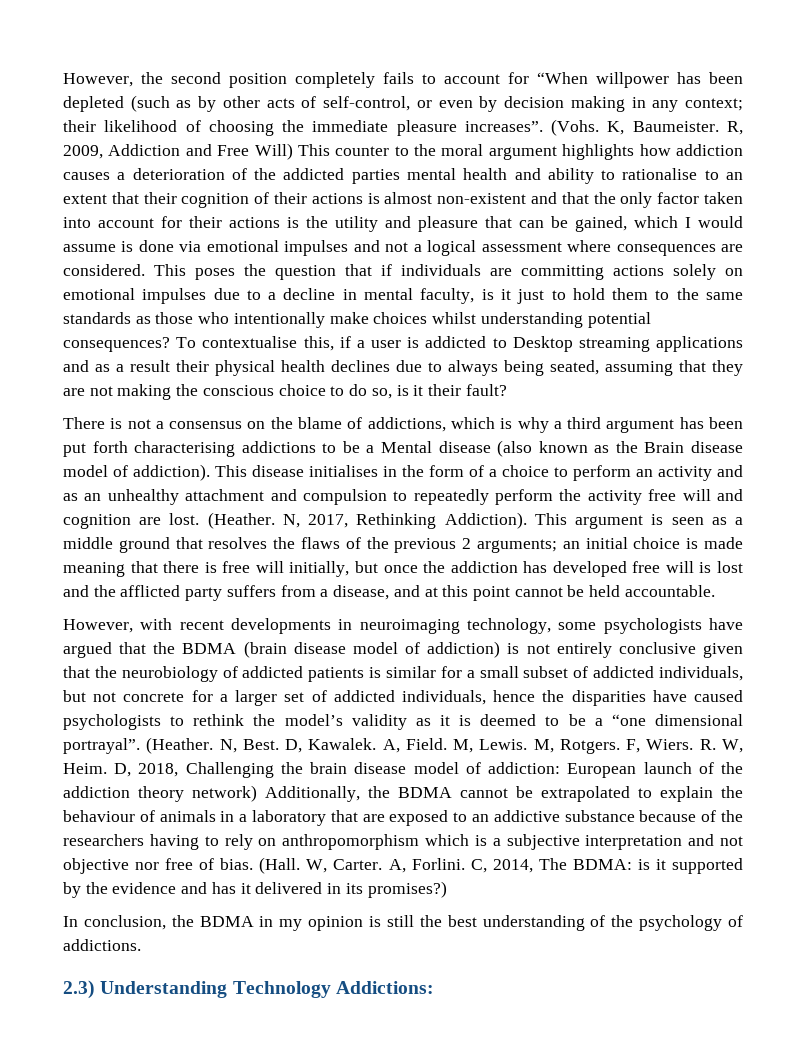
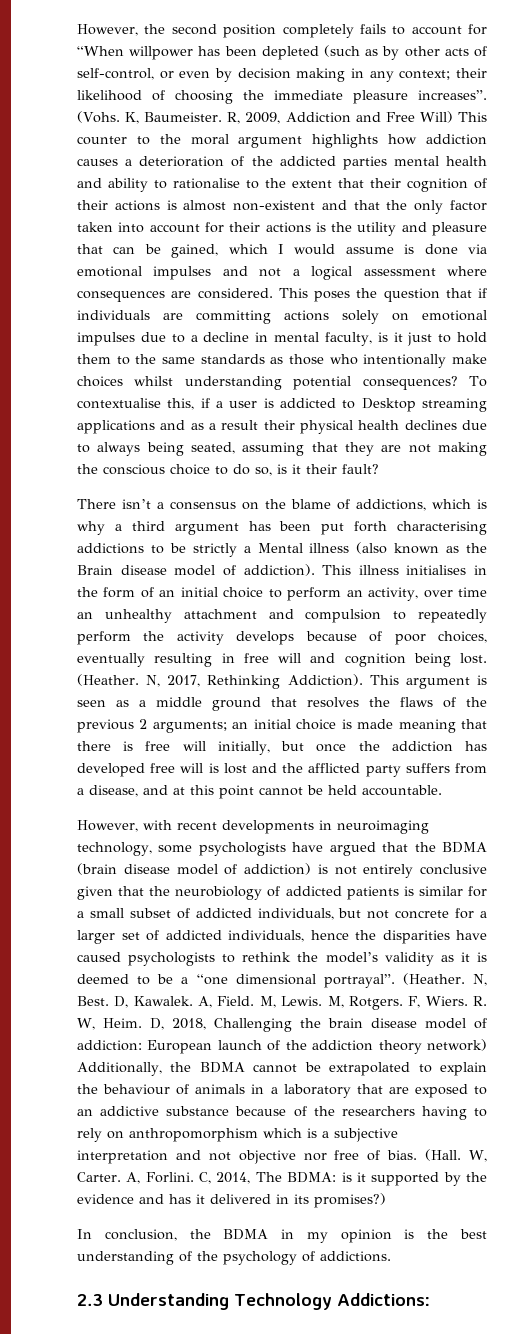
[726,172,744,180] an -> [265,178,286,188] the
[110,418,151,429] is not -> [122,499,151,509] isn’t
(360, 447) none -> [192,543,237,557] strictly
[438,441,491,453] disease -> [309,543,350,553] illness
[252,465,304,477] disease -> [358,565,399,575] illness
[489,469,497,477] a -> [159,587,218,597] an initial
[658,465,743,481] [63,493,78,501] activity and as -> [368,587,488,601] activity, over time
(642, 497) none -> [236,631,487,645] [77,653,235,667] develops because of poor choices, eventually resulting in
[139,517,162,525] are -> [413,653,451,667] being
[386,915,414,927] still -> (415, 1234) none
[63,980,95,999] 2.3) -> [77,1294,103,1306] 2.3

